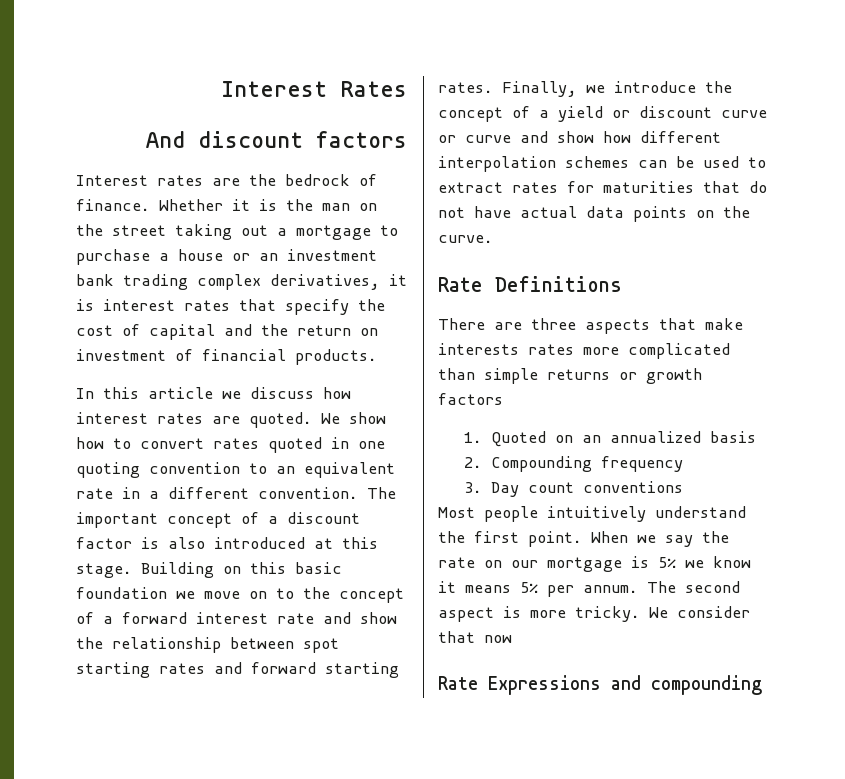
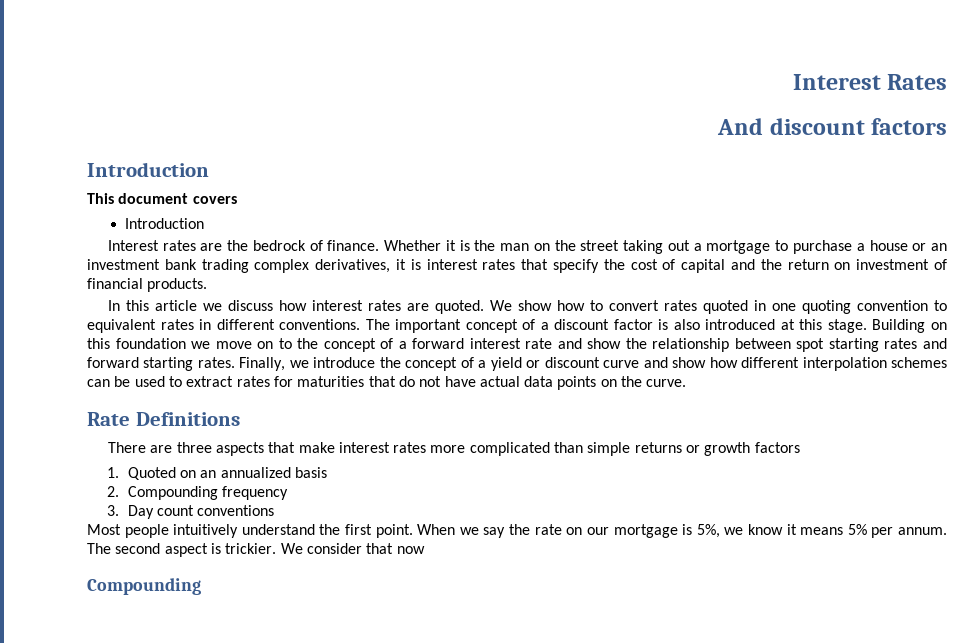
(407, 139) none -> [87,162,209,177] [87,193,237,204] [124,218,204,229] // Introduction // This document covers // Introduction
[276,462,395,478] [76,487,358,499] an equivalent rate in a different convention. -> [87,319,361,333] equivalent rates in different conventions.
[295,562,342,574] basic -> (110, 343) none
[438,135,511,143] or curve -> (640, 364) none
[438,343,519,355] interests -> [338,442,390,453] interest
[658,557,676,568] 5% -> [696,524,720,538] 5%,
[530,606,640,622] more tricky. -> [225,543,277,554] trickier.
[438,675,762,695] Rate Expressions and compounding -> [87,578,201,595] Compounding

